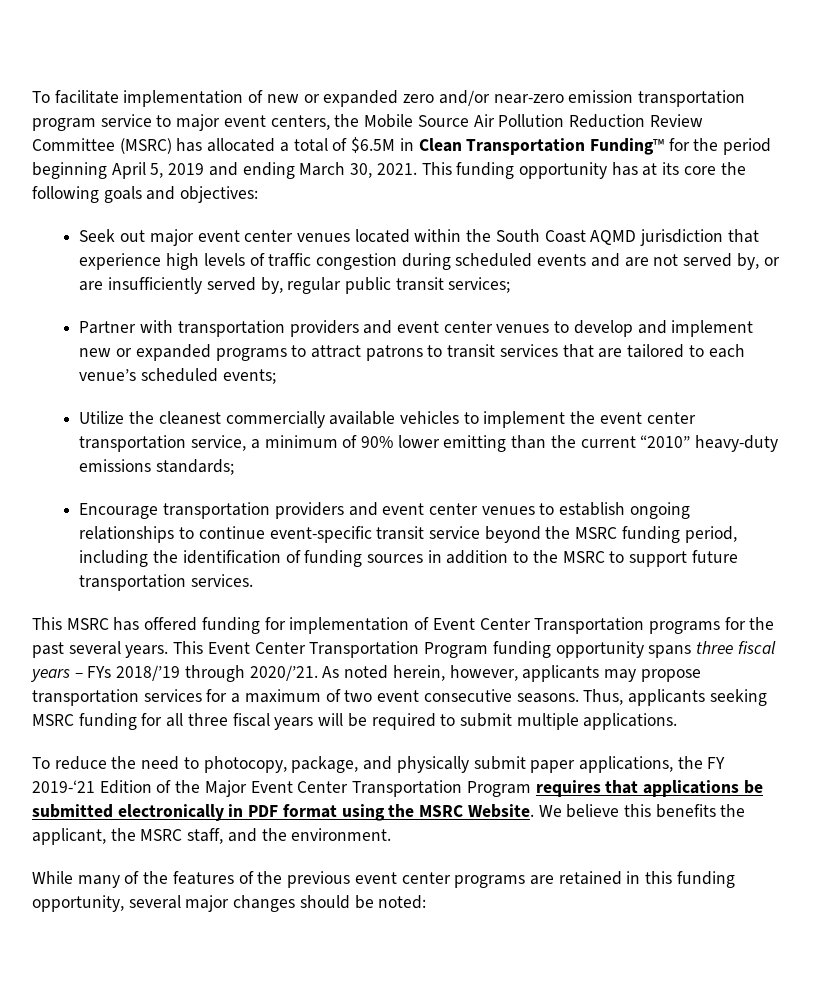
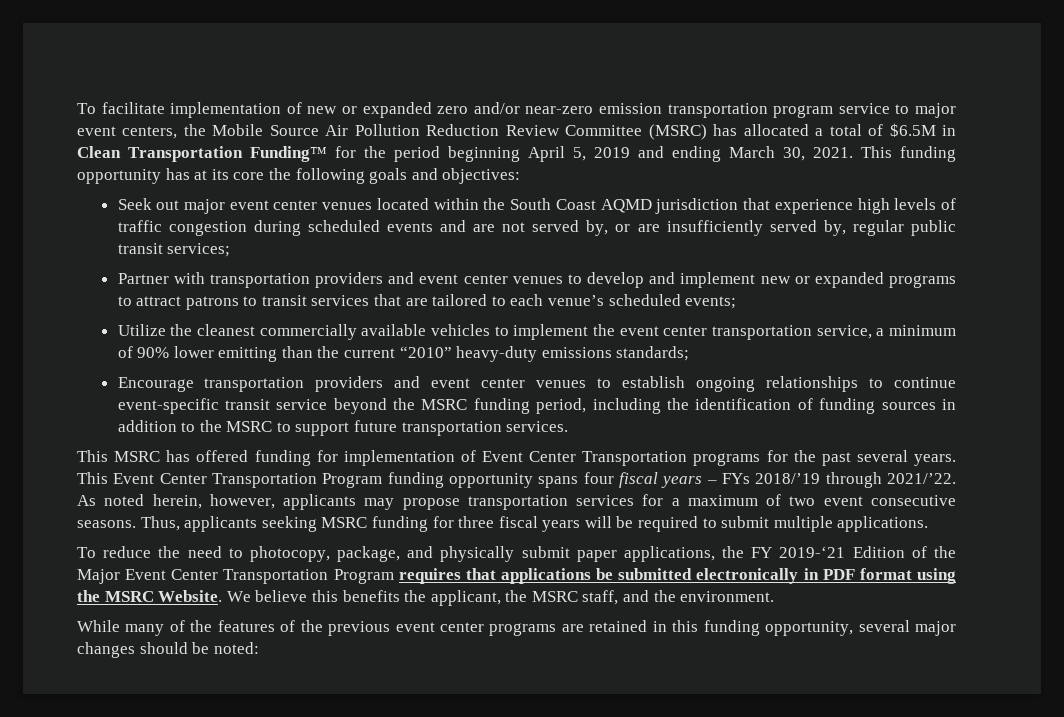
[695,641,733,654] three -> [583,472,614,484] four
[249,665,318,681] 2020/’21. -> [887,473,957,484] 2021/’22.
[166,713,184,727] all -> (454, 522) none

